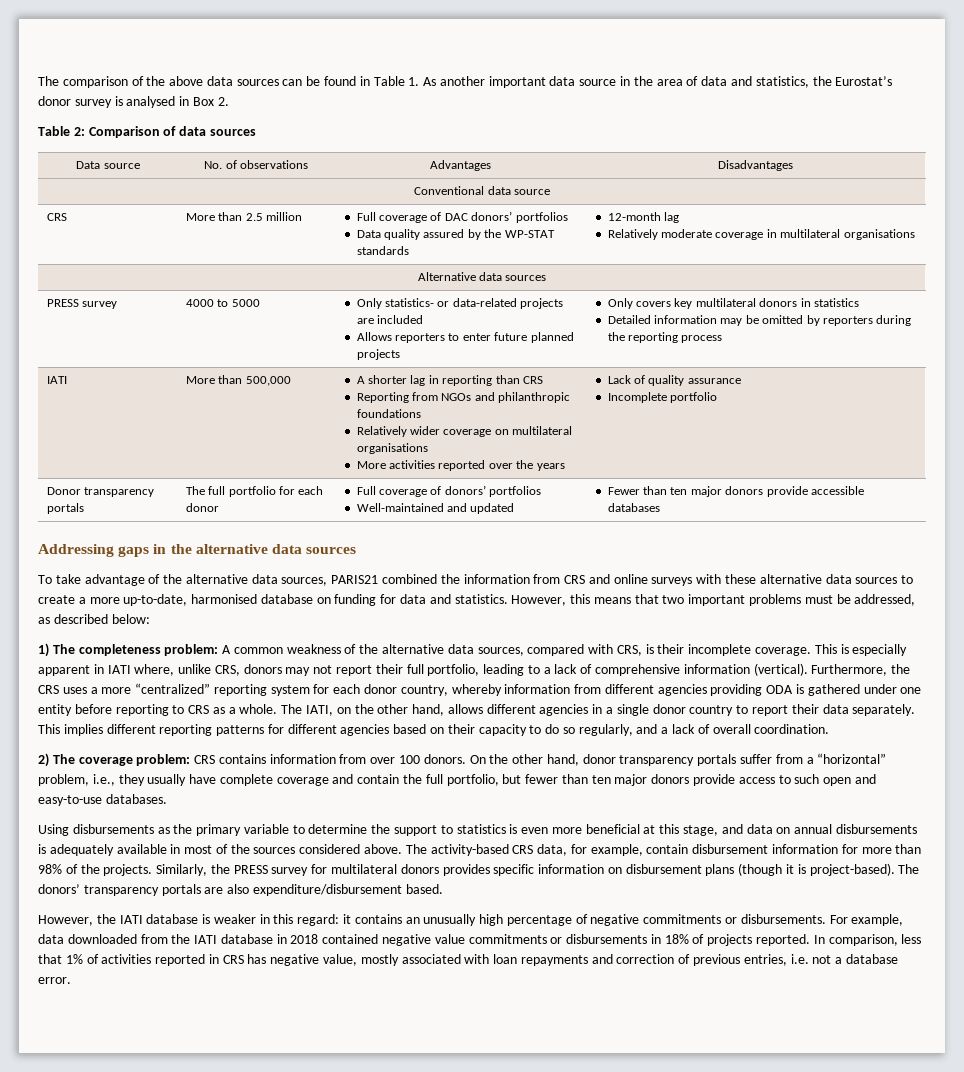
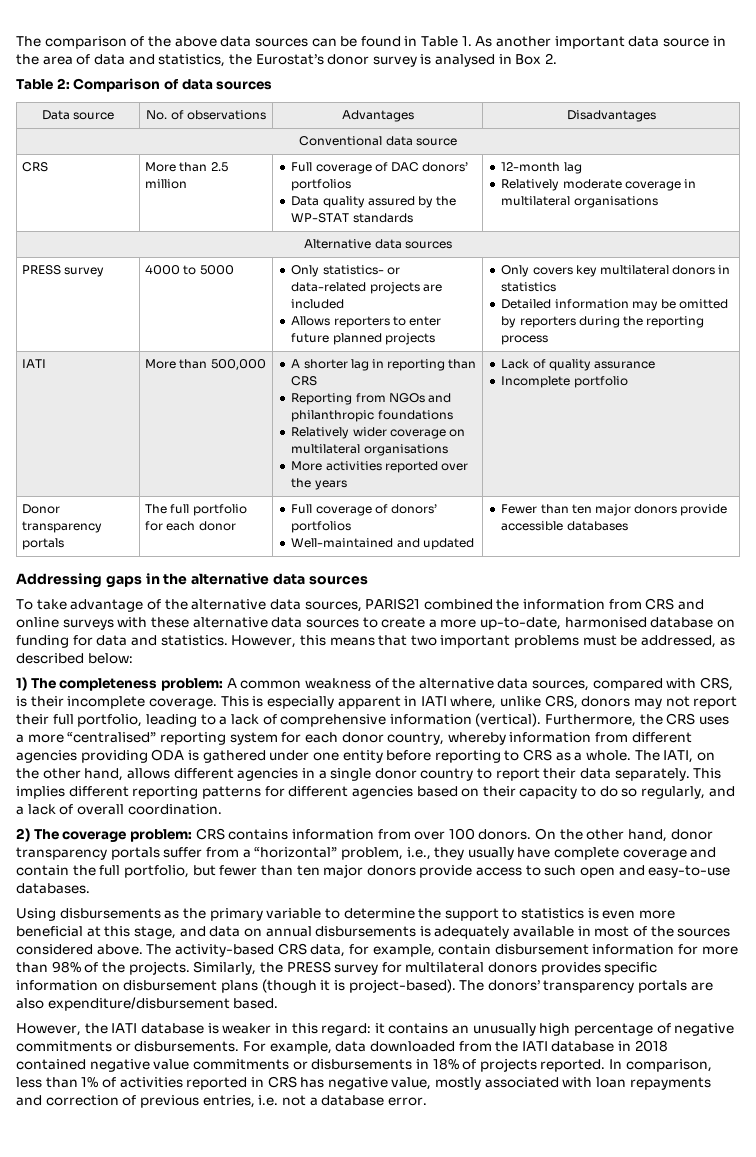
[135,683,211,694] “centralized” -> [67,732,157,743] “centralised”
[38,954,62,964] that -> [45,1077,78,1088] than

